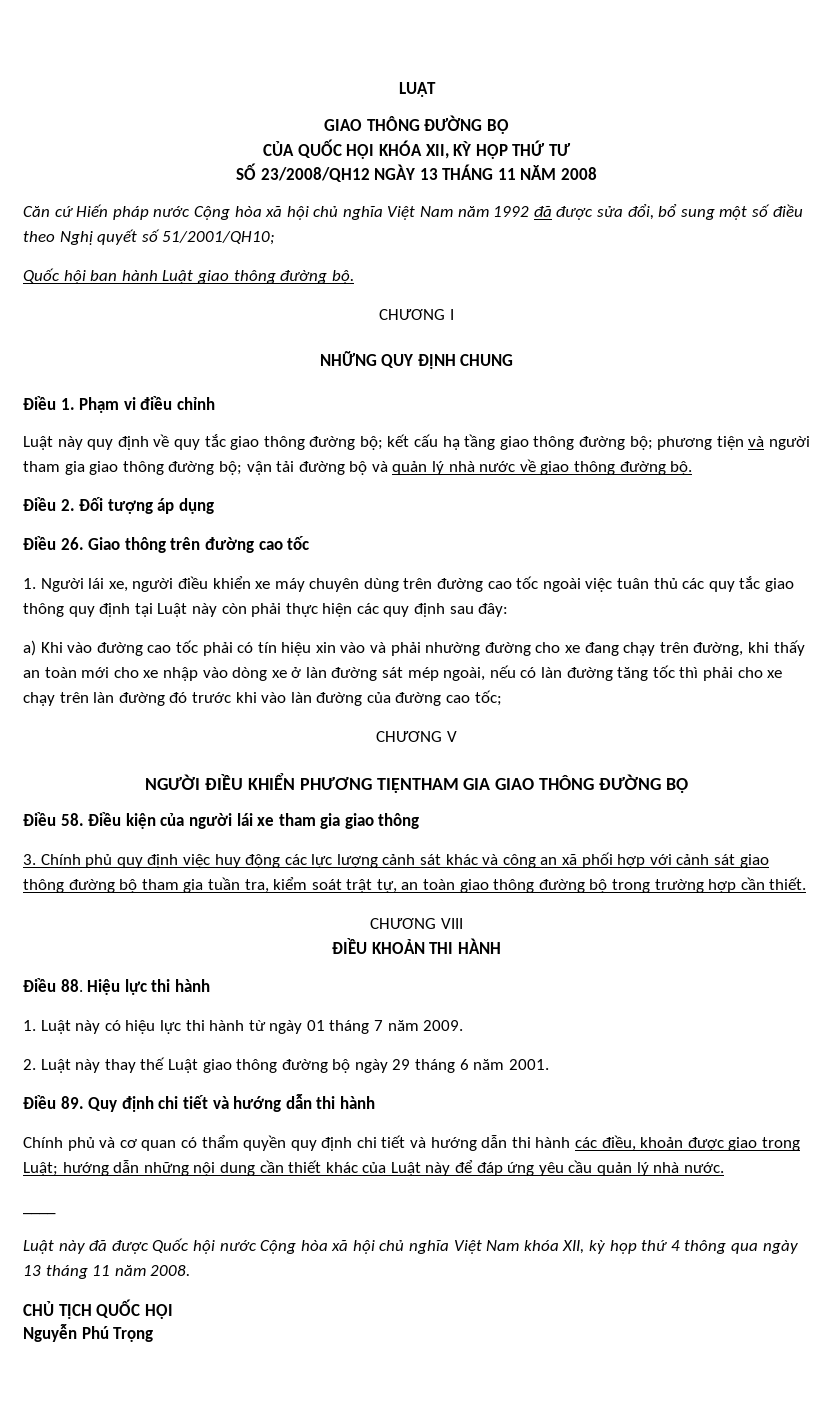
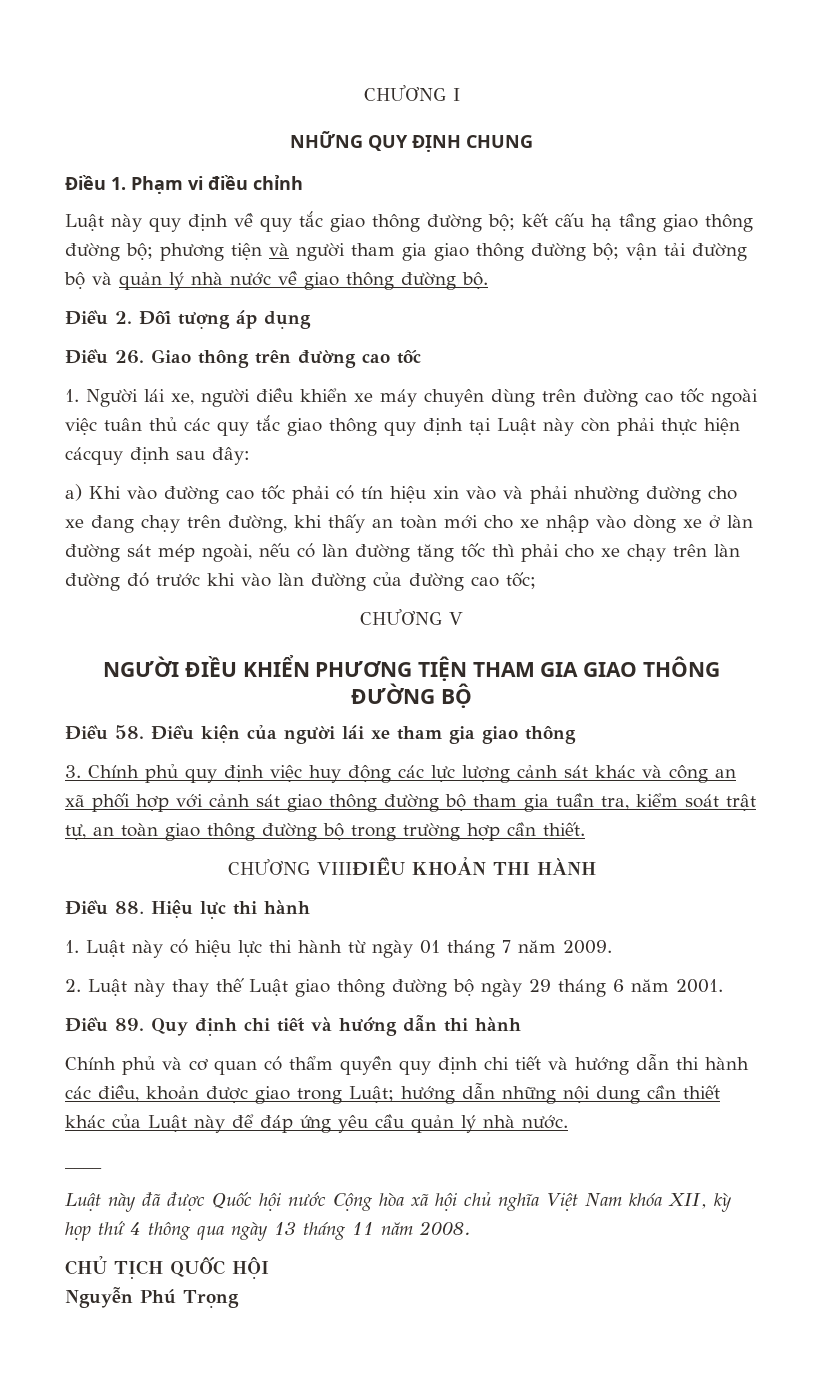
[398,82,436,97] [324,115,509,134] [263,139,571,159] [235,163,598,182] [23,204,803,220] [23,229,276,245] [23,268,354,284] LUẬT // GIAO THÔNG ĐƯỜNG BỘ // CỦA QUỐC HỘI KHÓA XII, KỲ HỌP THỨ TƯ // SỐ 23/2008/QH12 NGÀY 13 THÁNG 11 NĂM 2008 // Căn cứ Hiến pháp nước Cộng hòa xã hội chủ nghĩa Việt Nam năm 1992 đã được sửa đổi, bổ sung một số điều theo Nghị quyết số 51/2001/QH10; // Quốc hội ban hành Luật giao thông đường bộ. // -> (363, 93) none
[356,603,410,617] các quy -> [65,447,123,465] cácquy
[376,778,459,793] TIỆNTHAM -> [418,656,535,681] TIỆN THAM
[440,918,463,929] [332,938,368,954] VIII // ĐIỀU -> [316,857,405,876] VIIIĐIỀU

